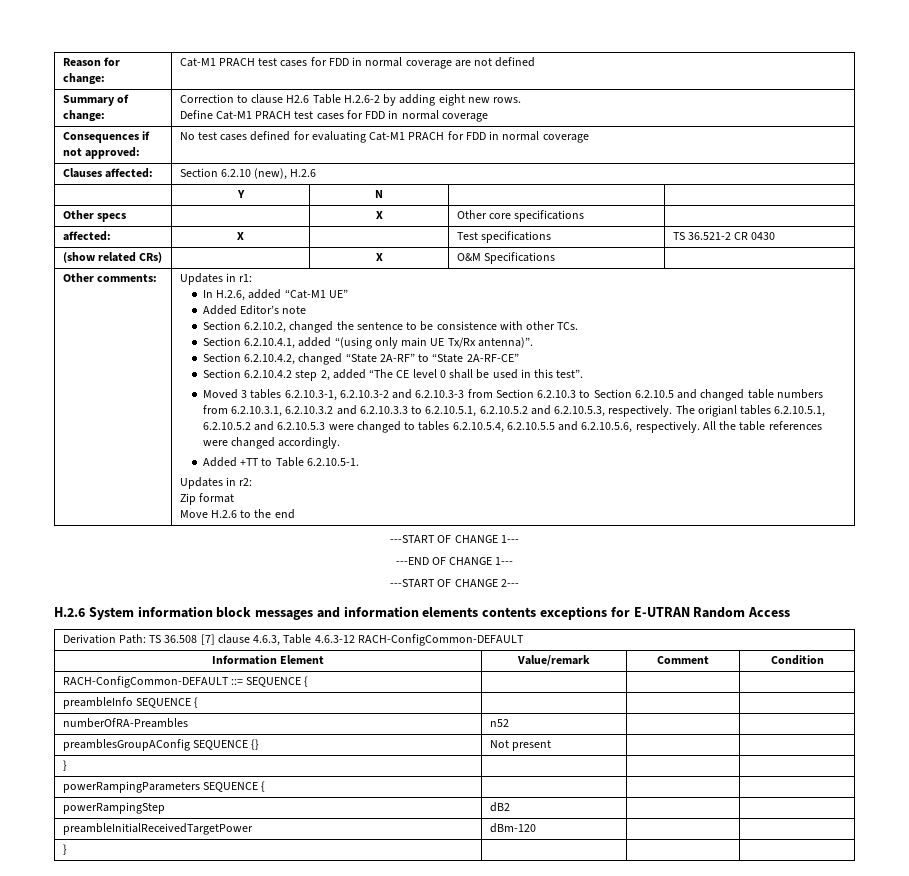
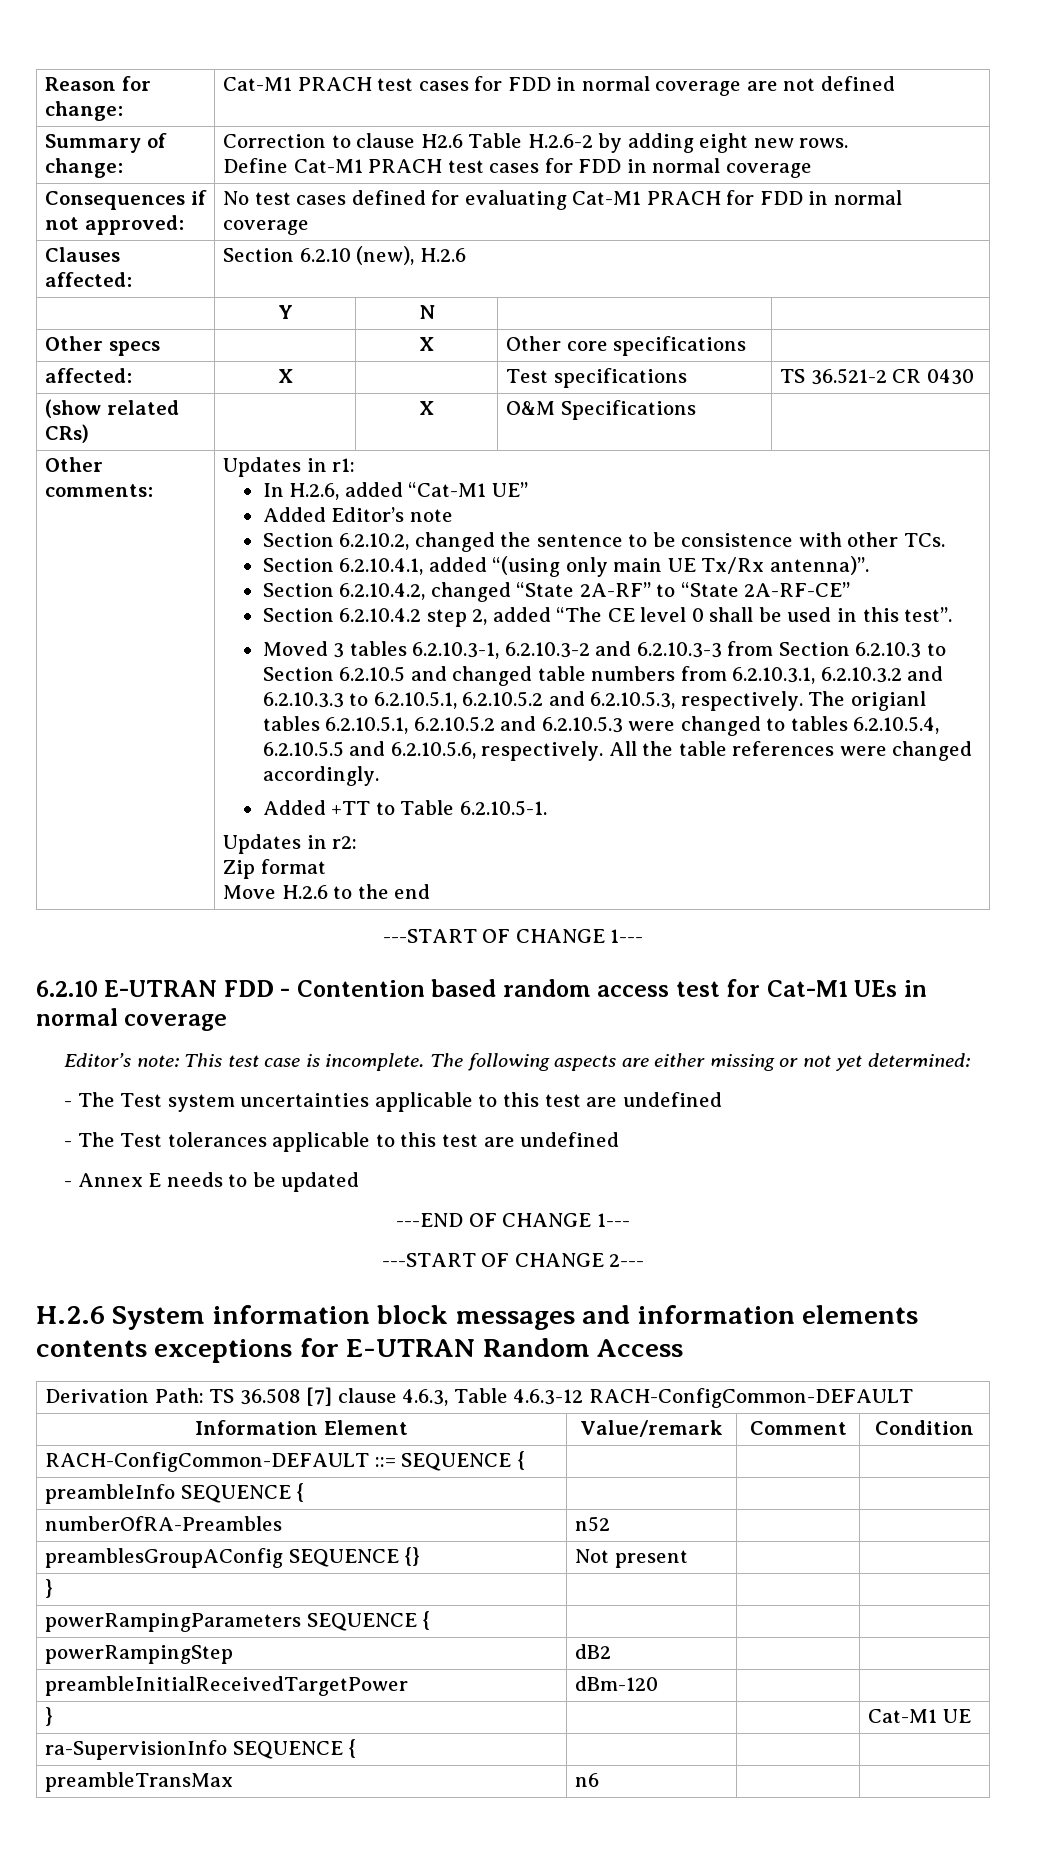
(519, 539) none -> [36,979,927,997] [36,1008,228,1031] [64,1053,970,1071] [64,1092,722,1112] [64,1132,620,1152] [64,1172,360,1192] // 6.2.10 E-UTRAN FDD - Contention based random access test for Cat-M1 UEs in normal coverage // Editor’s note: This test case is incomplete. The following aspects are either missing or not yet determined: // - The Test system uncertainties applicable to this test are undefined // - The Test tolerances applicable to this test are undefined // - Annex E needs to be updated
(67, 849) none -> [868,1709,971,1723] [45,1739,357,1760] [45,1772,234,1792] [575,1773,600,1787] | Cat-M1 UE // ra-SupervisionInfo SEQUENCE { | | | // preambleTransMax | n6 |

